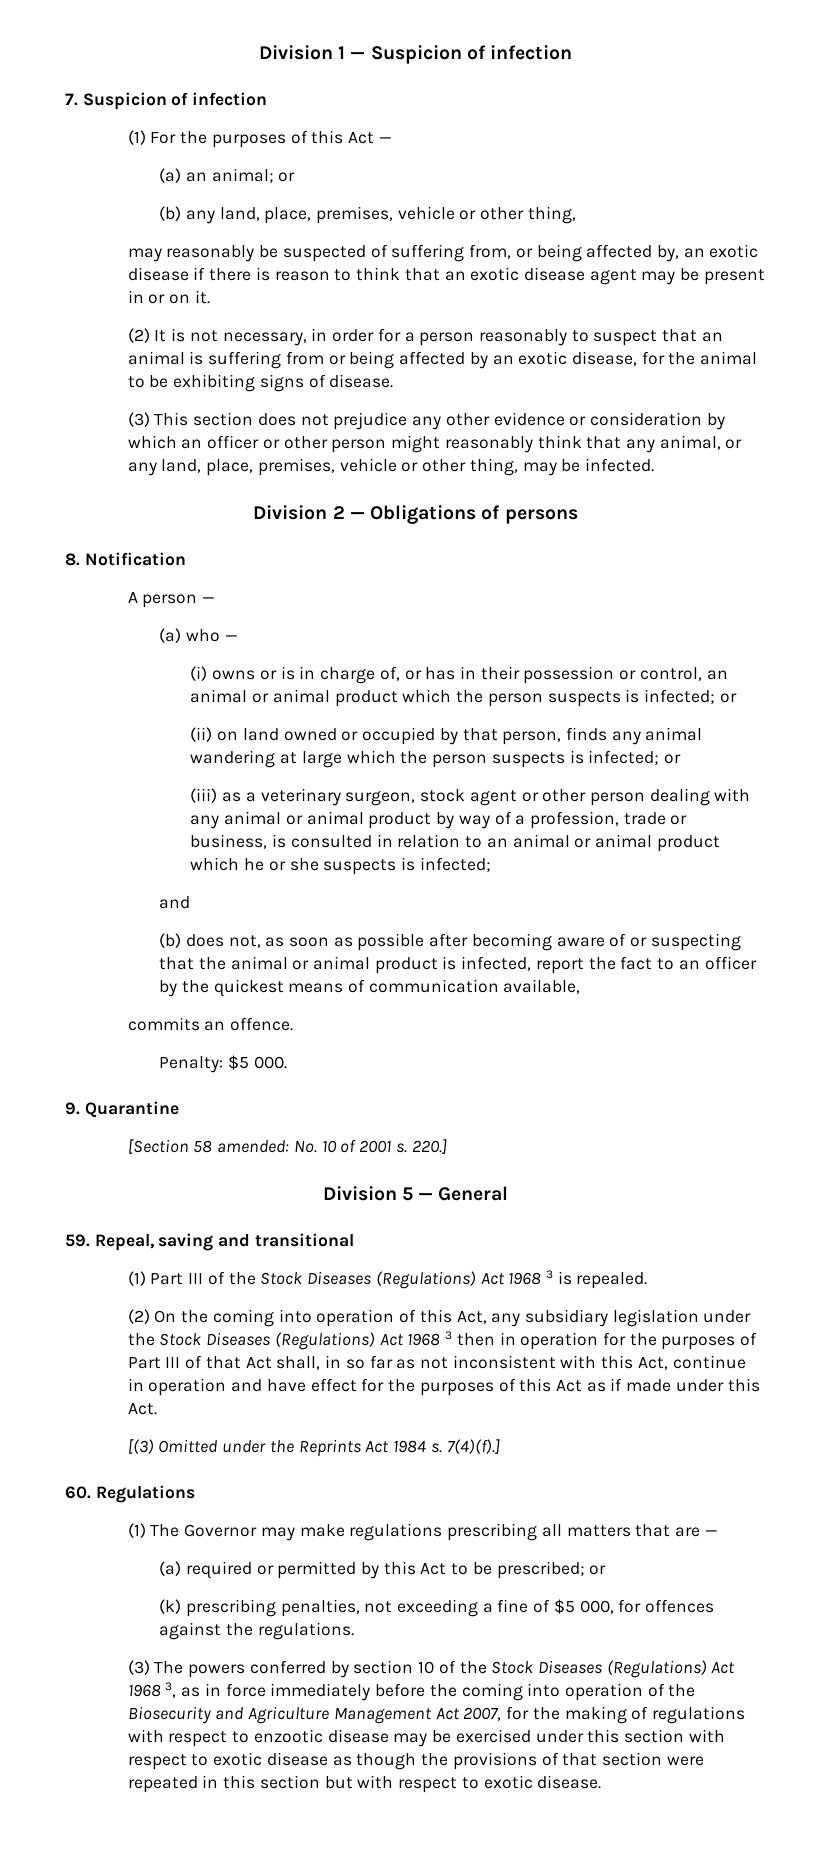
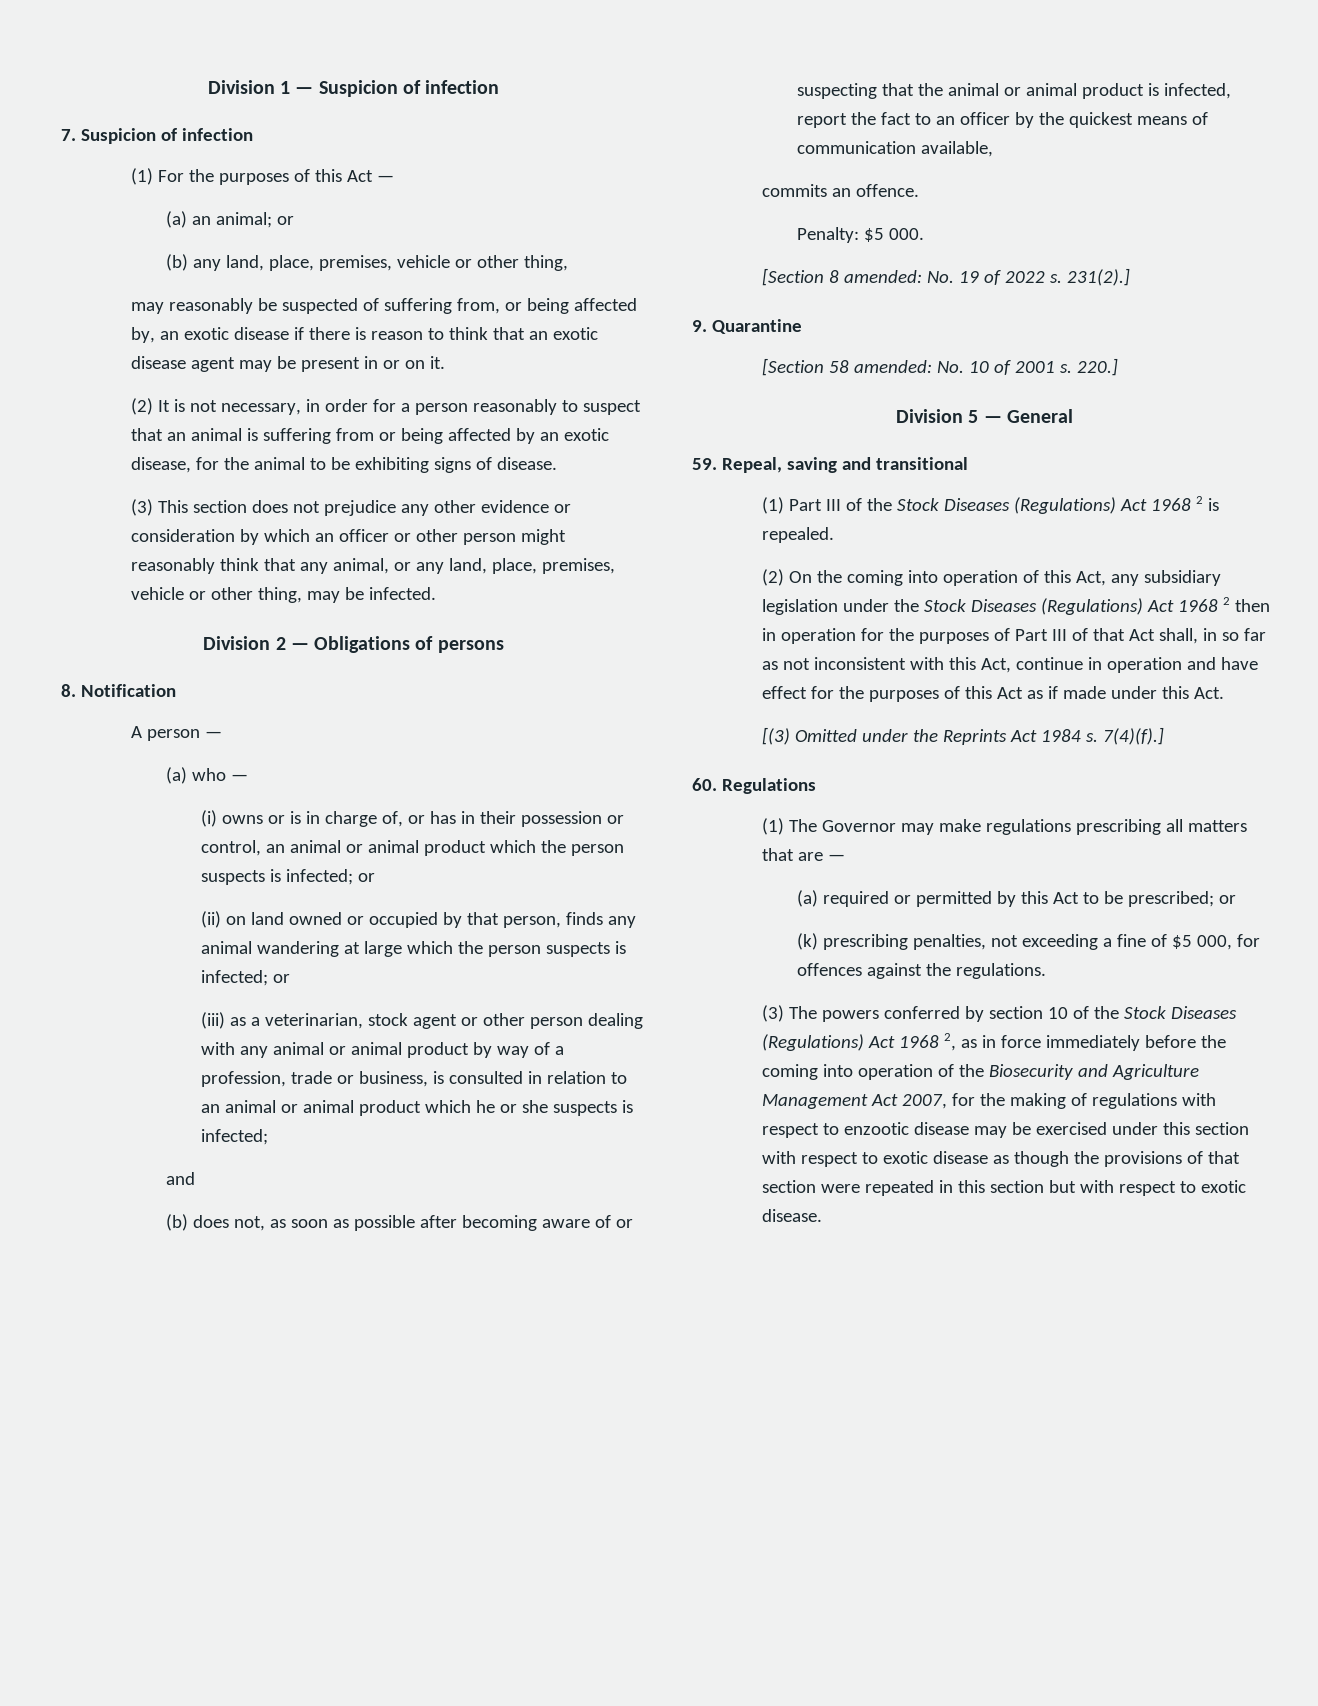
[260,788,416,806] veterinary surgeon, -> [265,1013,364,1029] veterinarian,
(287, 1062) none -> [762,268,1131,286] // [Section 8 amended: No. 19 of 2022 s. 231(2).]
[545,1270,553,1279] 3 -> [1196,496,1204,504] 2
[445,1331,453,1340] 3 -> [1223,597,1231,605] 2
[165,1682,177,1698] 3, -> [944,1033,957,1051] 2,

